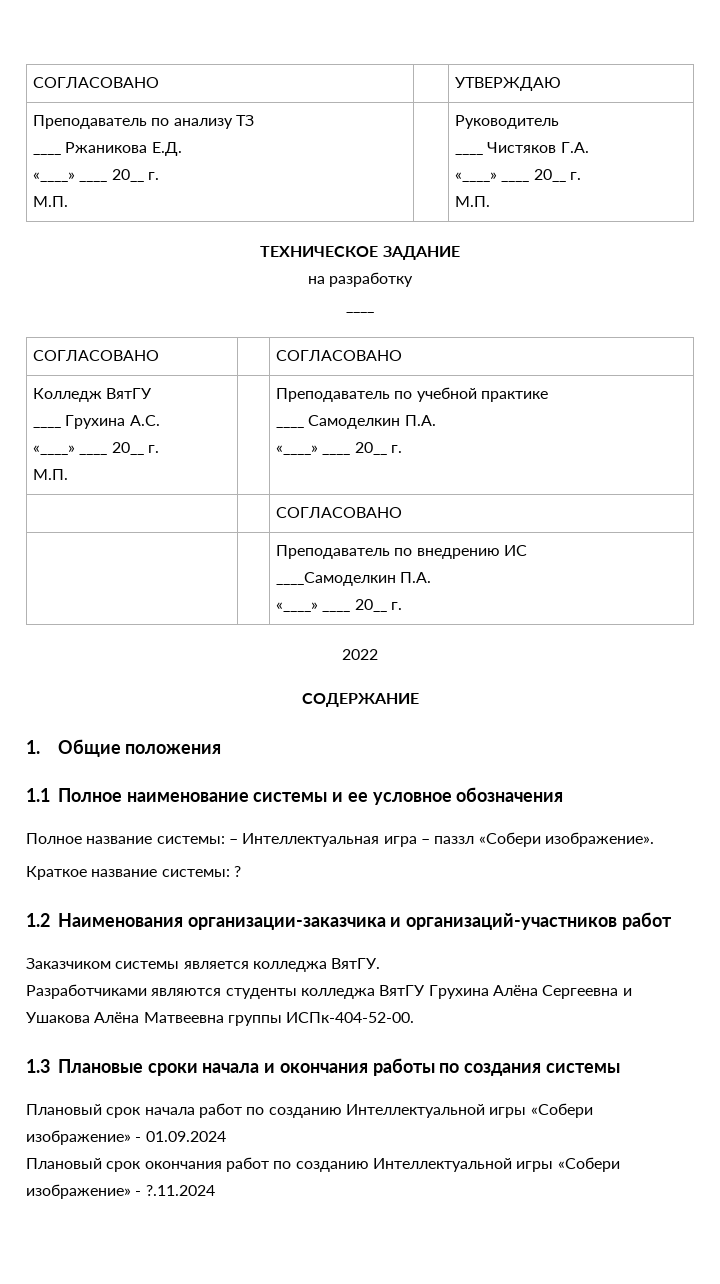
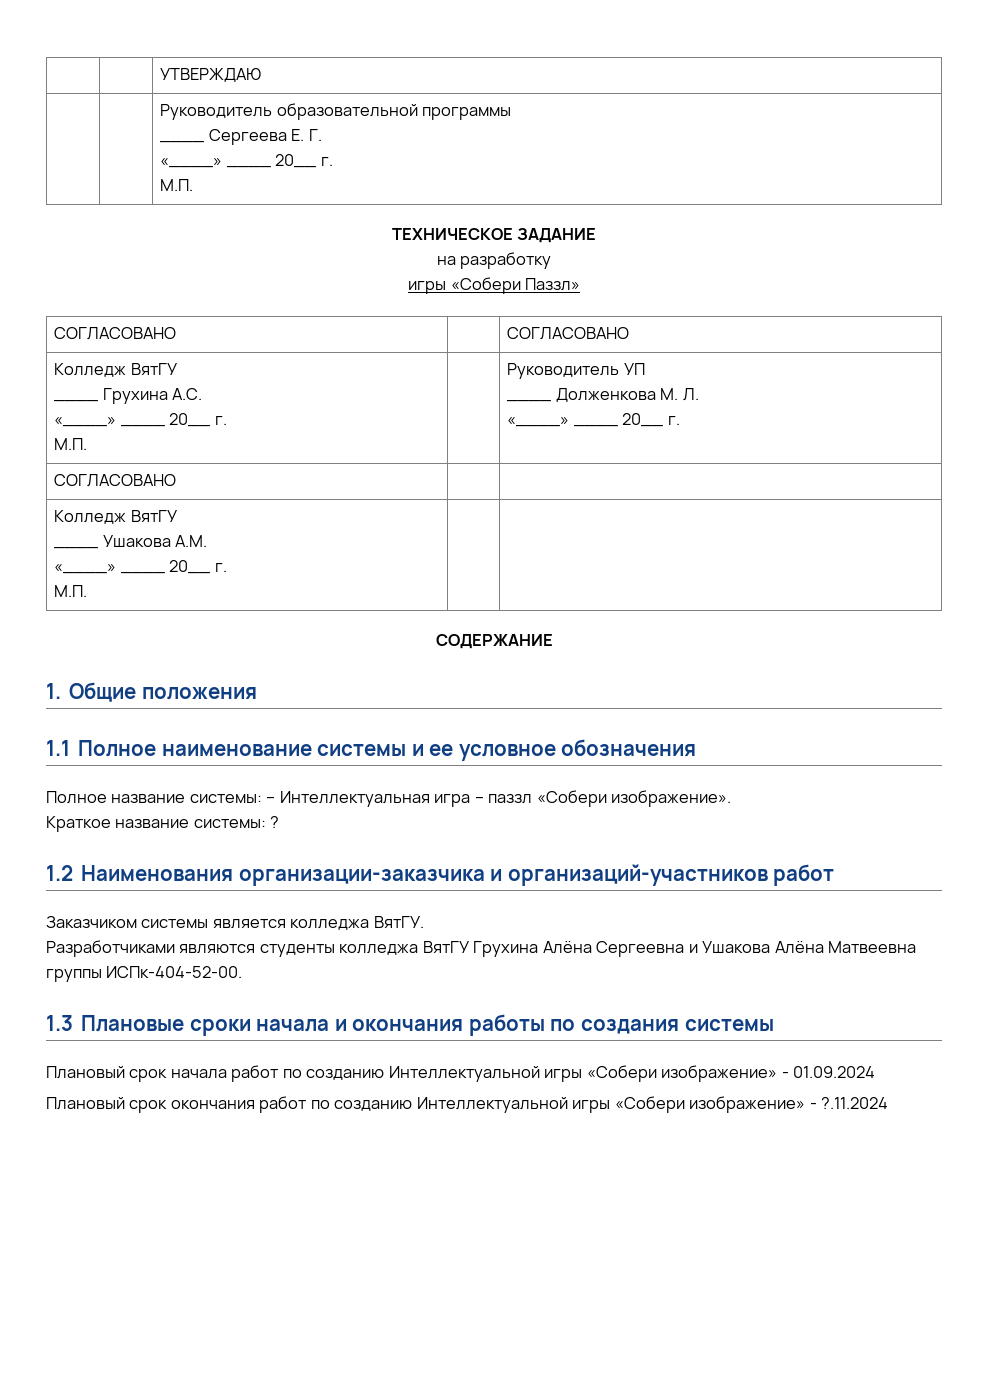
[33,77,160,88] СОГЛАСОВАНО -> (160, 75) none
[33,115,255,129] [33,153,62,155] [65,142,182,156] [33,169,160,182] [33,196,69,207] [455,115,560,129] [455,153,484,155] [487,142,589,153] Преподаватель по анализу ТЗ // ____ Ржаникова Е.Д. // «____» ____ 20__ г. // М.П. | | Руководитель // ____ Чистяков Г.А. -> [160,103,512,120] [160,129,322,145] | | Руководитель образовательной программы // ____ Сергеева Е. Г.
[346,311,374,313] ____ -> [408,277,580,294] игры «Собери Паззл»
[276,387,549,402] [276,415,436,429] [276,442,403,455] [276,507,403,518] [276,545,528,559] [276,572,432,586] [276,599,403,612] [342,649,378,660] Преподаватель по учебной практике // ____ Самоделкин П.А. // «____» ____ 20__ г. // | | СОГЛАСОВАНО // | | Преподаватель по внедрению ИС // ____Самоделкин П.А. // «____» ____ 20__ г. // 2022 -> [507,363,645,379] [507,388,699,402] [507,413,680,427] [54,474,177,487] [54,510,177,524] [54,547,99,549] [102,535,208,547] [54,560,227,574] [54,585,88,597] Руководитель УП // ____ Долженкова М. Л. // «____» ____ 20__ г. // СОГЛАСОВАНО | | // Колледж ВятГУ // ____ Ушакова А.М. // «____» ____ 20__ г. // М.П. | |

